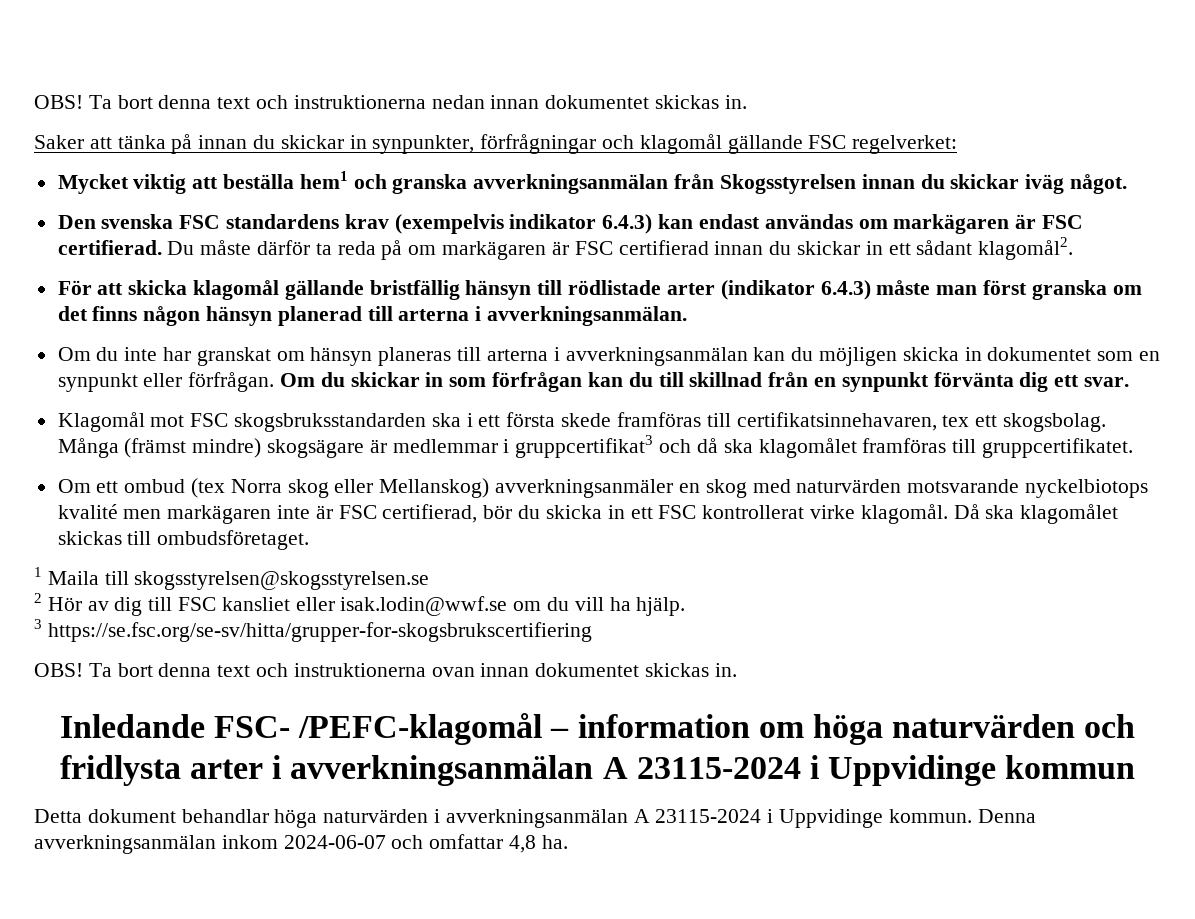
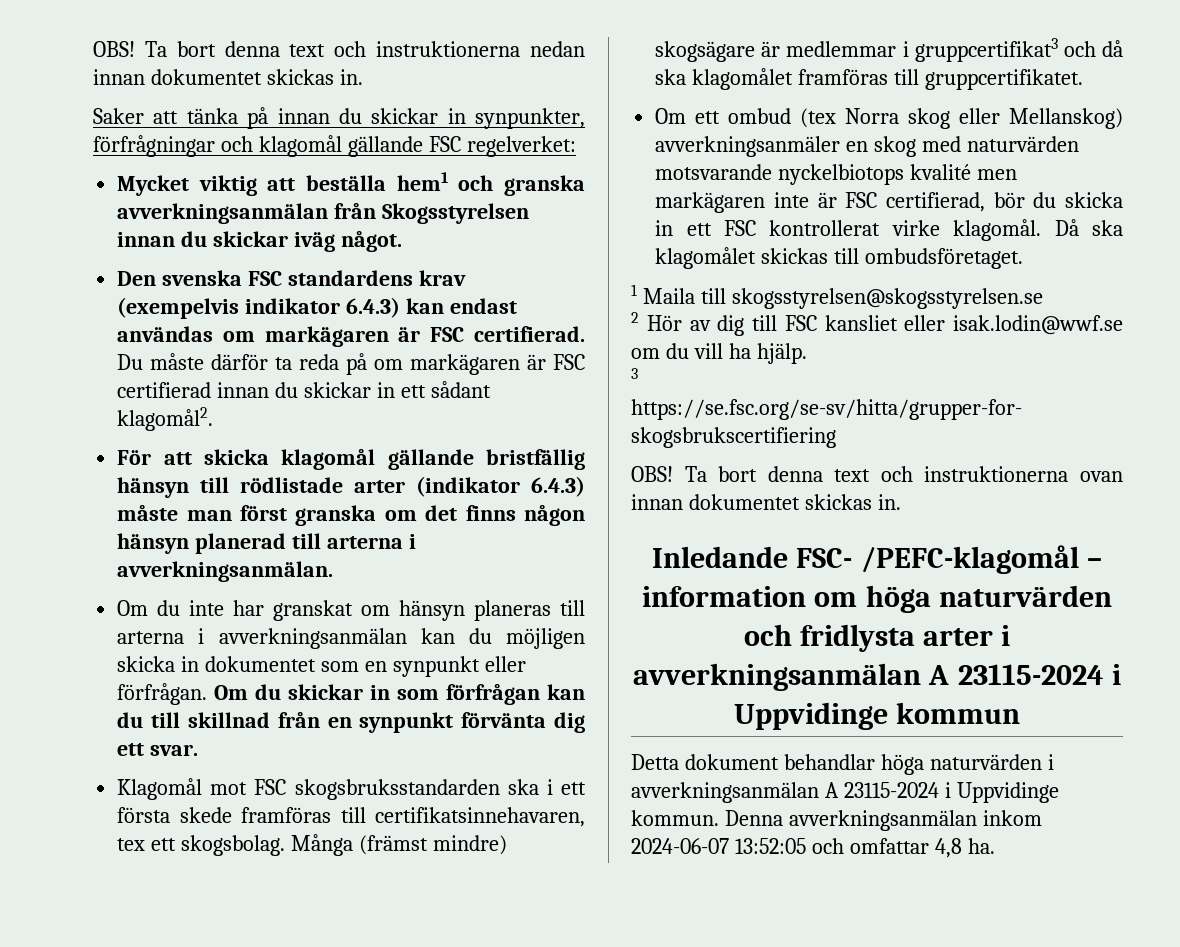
(386, 842) none -> [734,838,806,854] 13:52:05

